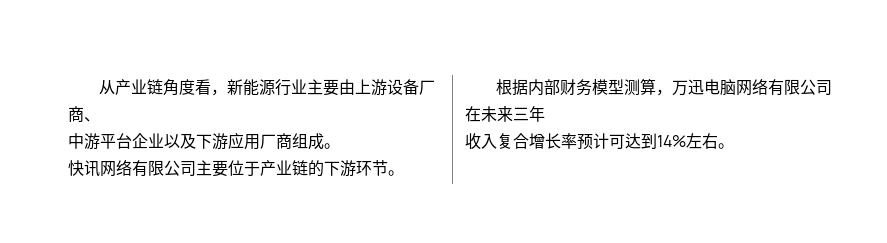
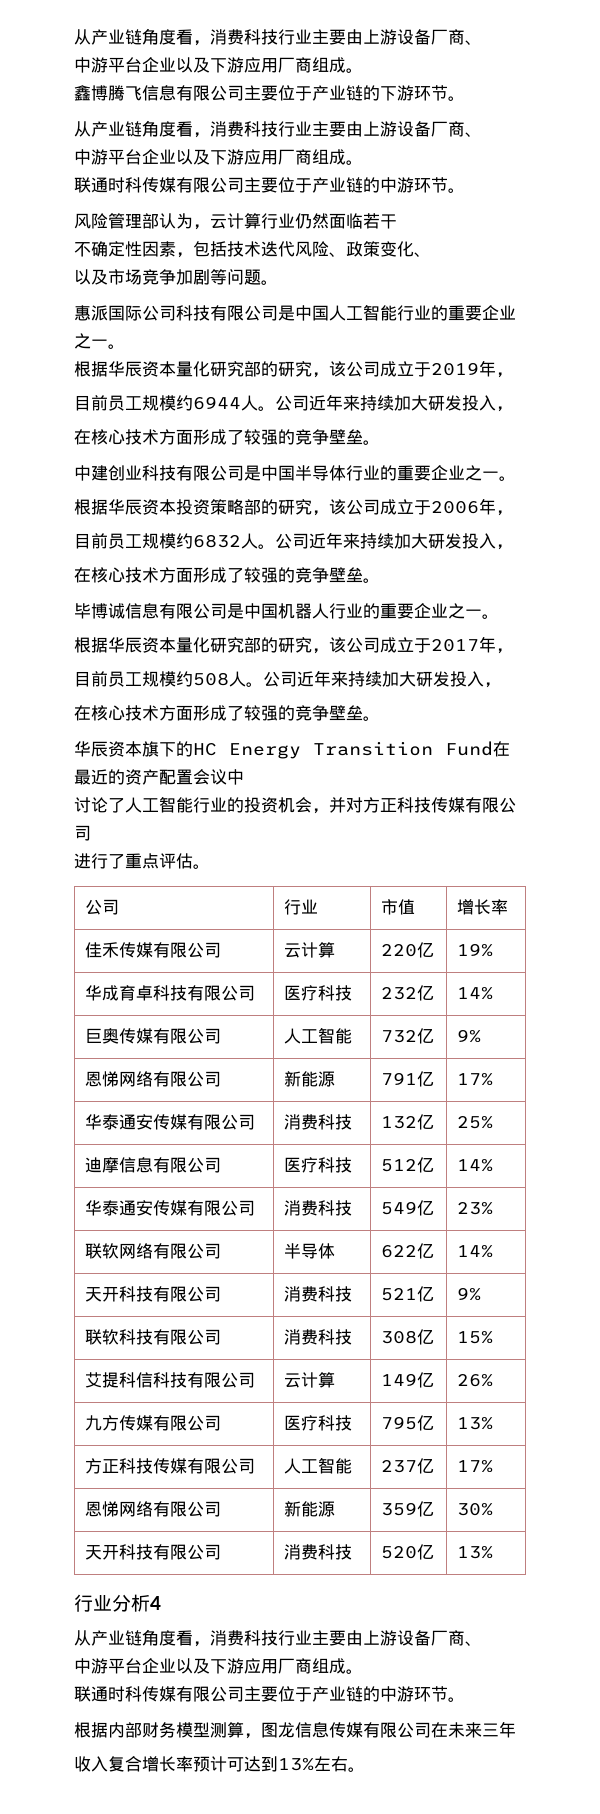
[99,79,276,96] 从产业链角度看，新能源 -> [74,28,278,46] 从产业链角度看，消费科技
[68,159,132,177] 快讯网络 -> [74,85,176,101] 鑫博腾飞信息
(404, 173) none -> [74,120,482,138] [74,149,363,165] [74,177,465,193] [74,213,397,230] [74,241,431,258] [74,269,278,285] [74,304,516,321] [74,333,125,349] [74,360,513,378] [74,394,513,412] [74,429,380,445] [74,465,516,481] [74,498,513,516] [74,532,513,550] [74,567,380,583] [74,603,499,619] [74,636,513,654] [74,670,501,688] [74,705,380,721] [74,741,510,759] [74,769,244,785] [74,796,516,814] [74,825,91,841] [74,853,210,869] [85,899,120,915] [284,899,319,915] [381,899,416,915] [457,899,509,915] [85,942,222,958] [284,942,336,958] [381,942,435,958] [457,943,494,957] [85,985,256,1001] [284,985,353,1001] [381,985,435,1001] [457,987,494,1000] [85,1028,222,1044] [284,1027,353,1044] [381,1028,435,1044] [457,1029,482,1043] [85,1071,222,1087] [284,1071,336,1087] [381,1071,435,1087] [457,1073,494,1086] [85,1114,256,1130] [284,1114,353,1130] [381,1114,435,1130] [457,1116,494,1129] [85,1157,222,1173] [284,1157,353,1173] [381,1157,435,1173] [457,1159,494,1172] [85,1200,256,1216] [284,1200,353,1216] [381,1200,435,1216] [457,1202,494,1215] [85,1243,222,1259] [284,1243,336,1259] [381,1243,435,1259] [457,1245,494,1258] [85,1286,222,1302] [284,1286,353,1302] [381,1286,435,1302] [457,1287,482,1301] [85,1329,222,1345] [284,1329,353,1345] [381,1329,435,1345] [457,1331,494,1344] [85,1372,256,1388] [284,1372,336,1388] [381,1372,435,1388] [457,1374,494,1387] [85,1415,222,1431] [284,1415,353,1431] [381,1415,435,1431] [457,1417,494,1430] [85,1458,256,1474] [284,1457,353,1474] [381,1458,435,1474] [457,1460,494,1473] [85,1501,222,1517] [284,1501,336,1517] [381,1501,435,1517] [457,1503,494,1516] [85,1544,222,1560] [284,1544,353,1560] [381,1544,435,1560] [457,1546,494,1559] [74,1594,161,1612] [74,1629,482,1647] [74,1658,363,1674] [74,1686,465,1702] // 从产业链角度看，消费科技行业主要由上游设备厂商、 // 中游平台企业以及下游应用厂商组成。 // 联通时科传媒有限公司主要位于产业链的中游环节。 // 风险管理部认为，云计算行业仍然面临若干 // 不确定性因素，包括技术迭代风险、政策变化、 // 以及市场竞争加剧等问题。 // 惠派国际公司科技有限公司是中国人工智能行业的重要企业之一。 // 根据华辰资本量化研究部的研究，该公司成立于2019年， // 目前员工规模约6944人。公司近年来持续加大研发投入， // 在核心技术方面形成了较强的竞争壁垒。 // 中建创业科技有限公司是中国半导体行业的重要企业之一。 // 根据华辰资本投资策略部的研究，该公司成立于2006年， // 目前员工规模约6832人。公司近年来持续加大研发投入， // 在核心技术方面形成了较强的竞争壁垒。 // 毕博诚信息有限公司是中国机器人行业的重要企业之一。 // 根据华辰资本量化研究部的研究，该公司成立于2017年， // 目前员工规模约508人。公司近年来持续加大研发投入， // 在核心技术方面形成了较强的竞争壁垒。 // 华辰资本旗下的HC Energy Transition Fund在最近的资产配置会议中 // 讨论了人工智能行业的投资机会，并对方正科技传媒有限公司 // 进行了重点评估。 // 公司 | 行业 | 市值 | 增长率 // 佳禾传媒有限公司 | 云计算 | 220亿 | 19% // 华成育卓科技有限公司 | 医疗科技 | 232亿 | 14% // 巨奥传媒有限公司 | 人工智能 | 732亿 | 9% // 恩悌网络有限公司 | 新能源 | 791亿 | 17% // 华泰通安传媒有限公司 | 消费科技 | 132亿 | 25% // 迪摩信息有限公司 | 医疗科技 | 512亿 | 14% // 华泰通安传媒有限公司 | 消费科技 | 549亿 | 23% // 联软网络有限公司 | 半导体 | 622亿 | 14% // 天开科技有限公司 | 消费科技 | 521亿 | 9% // 联软科技有限公司 | 消费科技 | 308亿 | 15% // 艾提科信科技有限公司 | 云计算 | 149亿 | 26% // 九方传媒有限公司 | 医疗科技 | 795亿 | 13% // 方正科技传媒有限公司 | 人工智能 | 237亿 | 17% // 恩悌网络有限公司 | 新能源 | 359亿 | 30% // 天开科技有限公司 | 消费科技 | 520亿 | 13% // 行业分析4 // 从产业链角度看，消费科技行业主要由上游设备厂商、 // 中游平台企业以及下游应用厂商组成。 // 联通时科传媒有限公司主要位于产业链的中游环节。
[672,78,769,96] 万迅电脑网络 -> [261,1722,363,1738] 图龙信息传媒
[657,135,686,147] 14% -> [278,1758,314,1771] 13%

